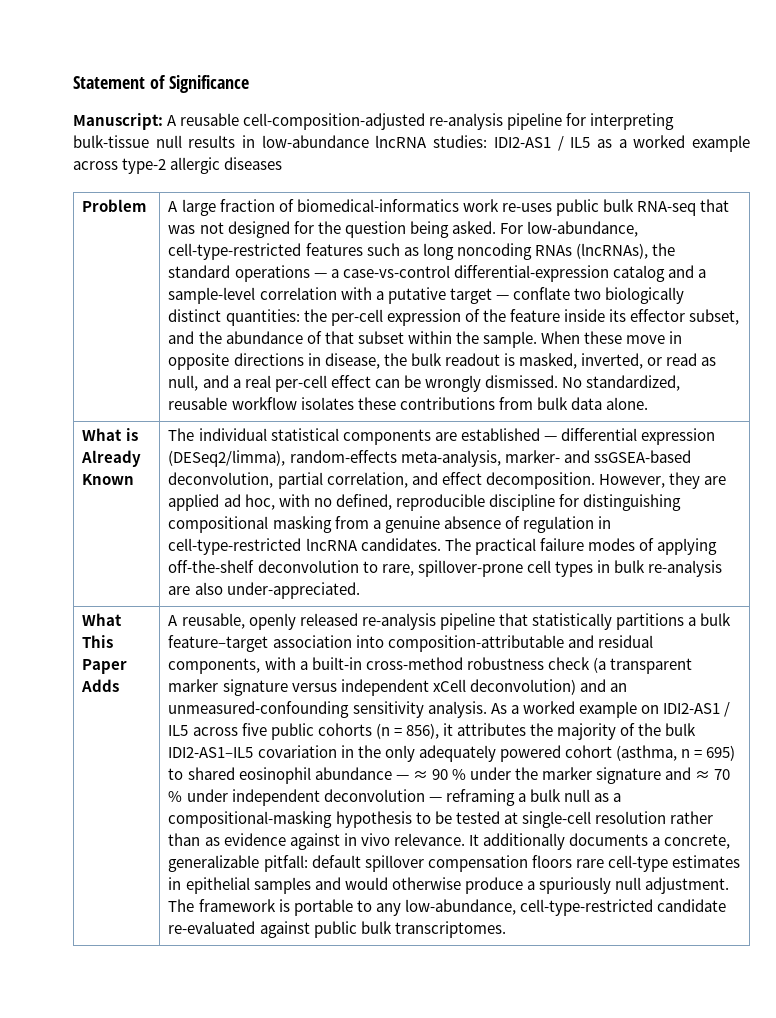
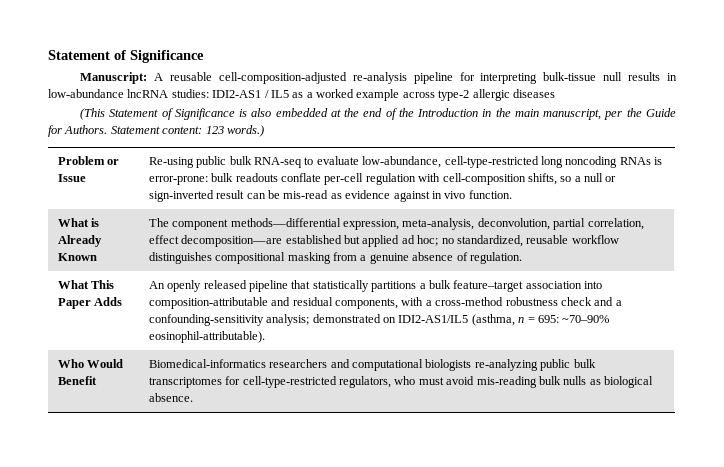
[82,199,147,212] [168,199,729,216] [168,221,638,238] [168,243,675,260] [168,265,706,282] [168,287,684,304] [168,309,740,326] [168,331,683,348] [168,353,717,370] [168,375,681,392] [168,397,648,410] // Problem | A large fraction of biomedical-informatics work re-uses public bulk RNA-seq that was not designed for the question being asked. For low-abundance, cell-type-restricted features such as long noncoding RNAs (lncRNAs), the standard operations — a case-vs-control differential-expression catalog and a sample-level correlation with a putative target — conflate two biologically distinct quantities: the per-cell expression of the feature inside its effector subset, and the abundance of that subset within the sample. When these move in opposite directions in disease, the bulk readout is masked, inverted, or read as null, and a real per-cell effect can be wrongly dismissed. No standardized, reusable workflow isolates these contributions from bulk data alone. -> [80,108,677,120] [48,125,264,137] [57,156,120,165] [57,174,86,182] [148,156,663,168] [148,173,617,185] [148,190,512,202] // (This Statement of Significance is also embedded at the end of the Introduction in the main manuscript, per the Guide for Authors. Statement content: 123 words.) // Problem or Issue | Re-using public bulk RNA-seq to evaluate low-abundance, cell-type-restricted long noncoding RNAs is error-prone: bulk readouts conflate per-cell regulation with cell-composition shifts, so a null or sign-inverted result can be mis-read as evidence against in vivo function.
[198,428,715,445] [168,450,691,467] [168,472,726,489] [168,494,681,511] individual statistical components are established — differential expression (DESeq2/limma), random-effects meta-analysis, marker- and ssGSEA-based deconvolution, partial correlation, and effect decomposition. However, they are applied ad hoc, with no defined, reproducible discipline for distinguishing -> [172,218,644,230] [148,235,619,247] [148,252,212,264] component methods—differential expression, meta-analysis, deconvolution, partial correlation, effect decomposition—are established but applied ad hoc; no standardized, reusable workflow distinguishes
[522,516,611,533] [168,538,717,555] [168,560,722,577] [168,582,360,599] regulation in cell-type-restricted lncRNA candidates. The practical failure modes of applying off-the-shelf deconvolution to rare, spillover-prone cell types in bulk re-analysis are also under-appreciated. -> [469,252,522,264] regulation.
[168,613,245,629] A reusable, -> [148,281,165,289] An
[361,613,436,630] re-analysis -> (247, 284) none
[311,657,362,670] built-in -> (432, 303) none
[592,657,692,674] [168,679,627,696] [168,701,730,718] [168,723,697,740] [168,745,736,762] [168,767,731,784] [168,789,621,806] [168,811,713,828] [168,833,731,850] [168,855,740,872] [168,877,729,894] [168,899,726,916] [168,921,506,938] (a transparent marker signature versus independent xCell deconvolution) and an unmeasured-confounding sensitivity analysis. As a worked example on IDI2-AS1 / IL5 across five public cohorts (n = 856), it attributes the majority of the bulk IDI2-AS1–IL5 covariation in the only adequately powered cohort (asthma, n = 695) to shared eosinophil abundance — ≈ 90 % under the marker signature and ≈ 70 % under independent deconvolution — reframing a bulk null as a compositional-masking hypothesis to be tested at single-cell resolution rather than as evidence against in vivo relevance. It additionally documents a concrete, generalizable pitfall: default spillover compensation floors rare cell-type estimates in epithelial samples and would otherwise produce a spuriously null adjustment. The framework is portable to any low-abundance, cell-type-restricted candidate re-evaluated against public bulk transcriptomes. -> [594,297,622,306] [148,314,610,326] [148,331,265,343] [57,359,124,368] [57,376,97,385] [148,359,596,371] [148,376,654,388] [148,393,193,402] and a confounding-sensitivity analysis; demonstrated on IDI2-AS1/IL5 (asthma, n = 695: ~70–90% eosinophil-attributable). // Who Would Benefit | Biomedical-informatics researchers and computational biologists re-analyzing public bulk transcriptomes for cell-type-restricted regulators, who must avoid mis-reading bulk nulls as biological absence.

